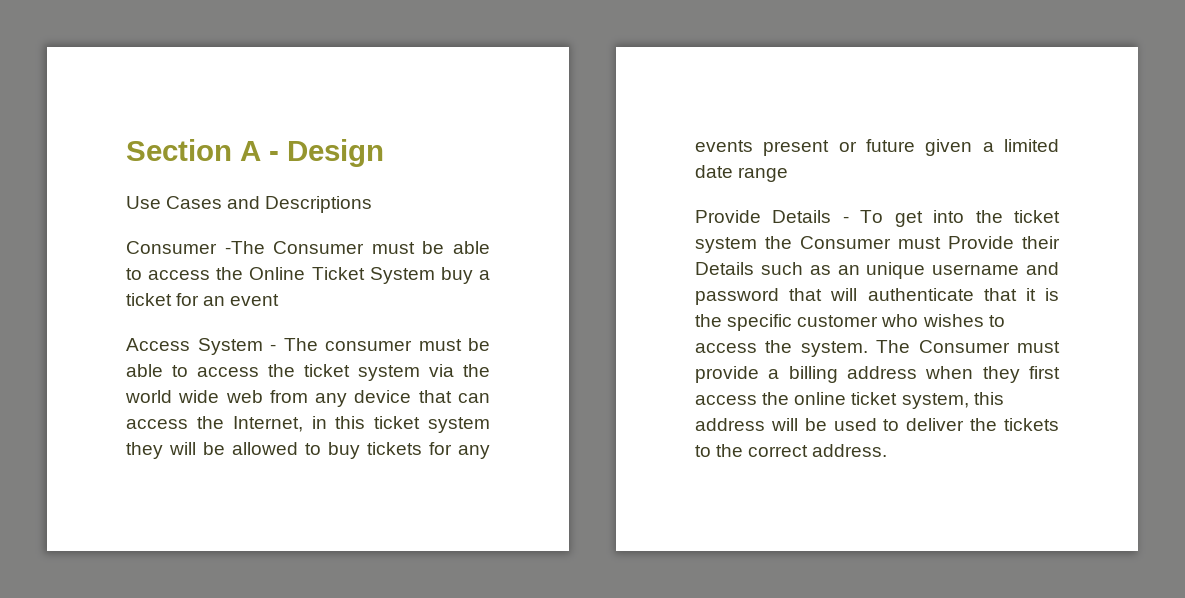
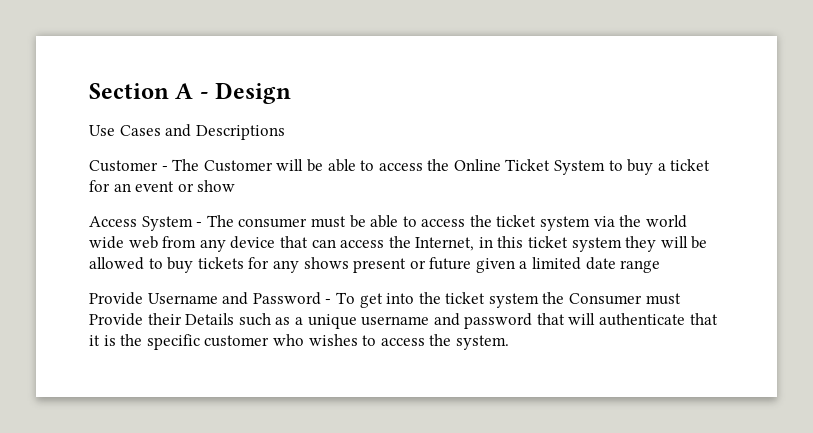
[126,241,415,254] Consumer -The Consumer must -> [89,159,304,172] Customer - The Customer will
(435, 275) none -> [608,160,623,171] to
(280, 300) none -> [177,180,236,192] or show
[695,140,753,152] events -> [303,257,349,269] shows
[772,210,832,223] Details -> [147,292,321,305] Username and Password
[837,265,860,275] an -> [294,317,303,325] a
[876,340,1060,353] [695,366,1060,383] [695,392,1004,409] [695,418,1059,431] [695,444,888,457] The Consumer must provide a billing address when they first access the online ticket system, this address will be used to deliver the tickets to the correct address. -> (509, 342) none

